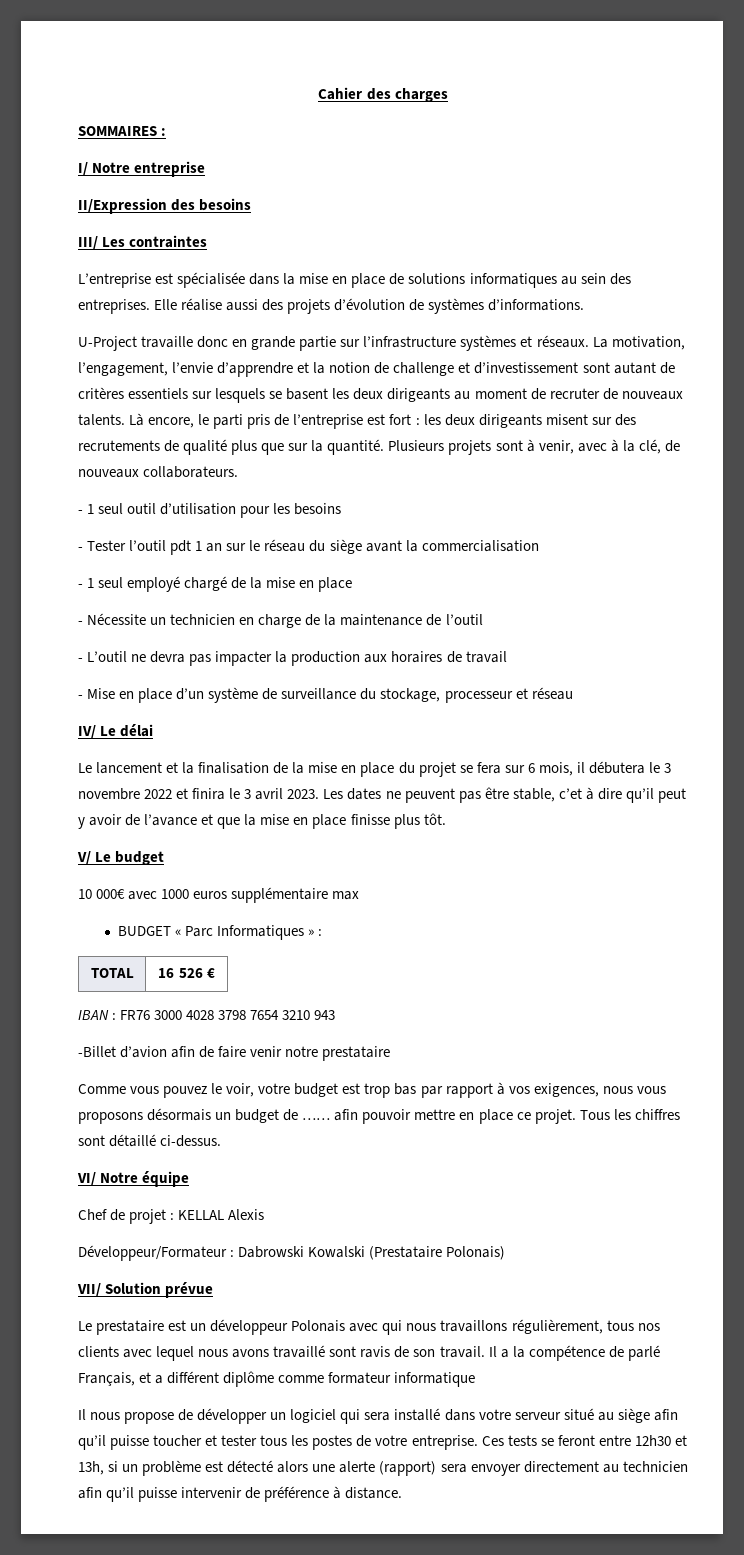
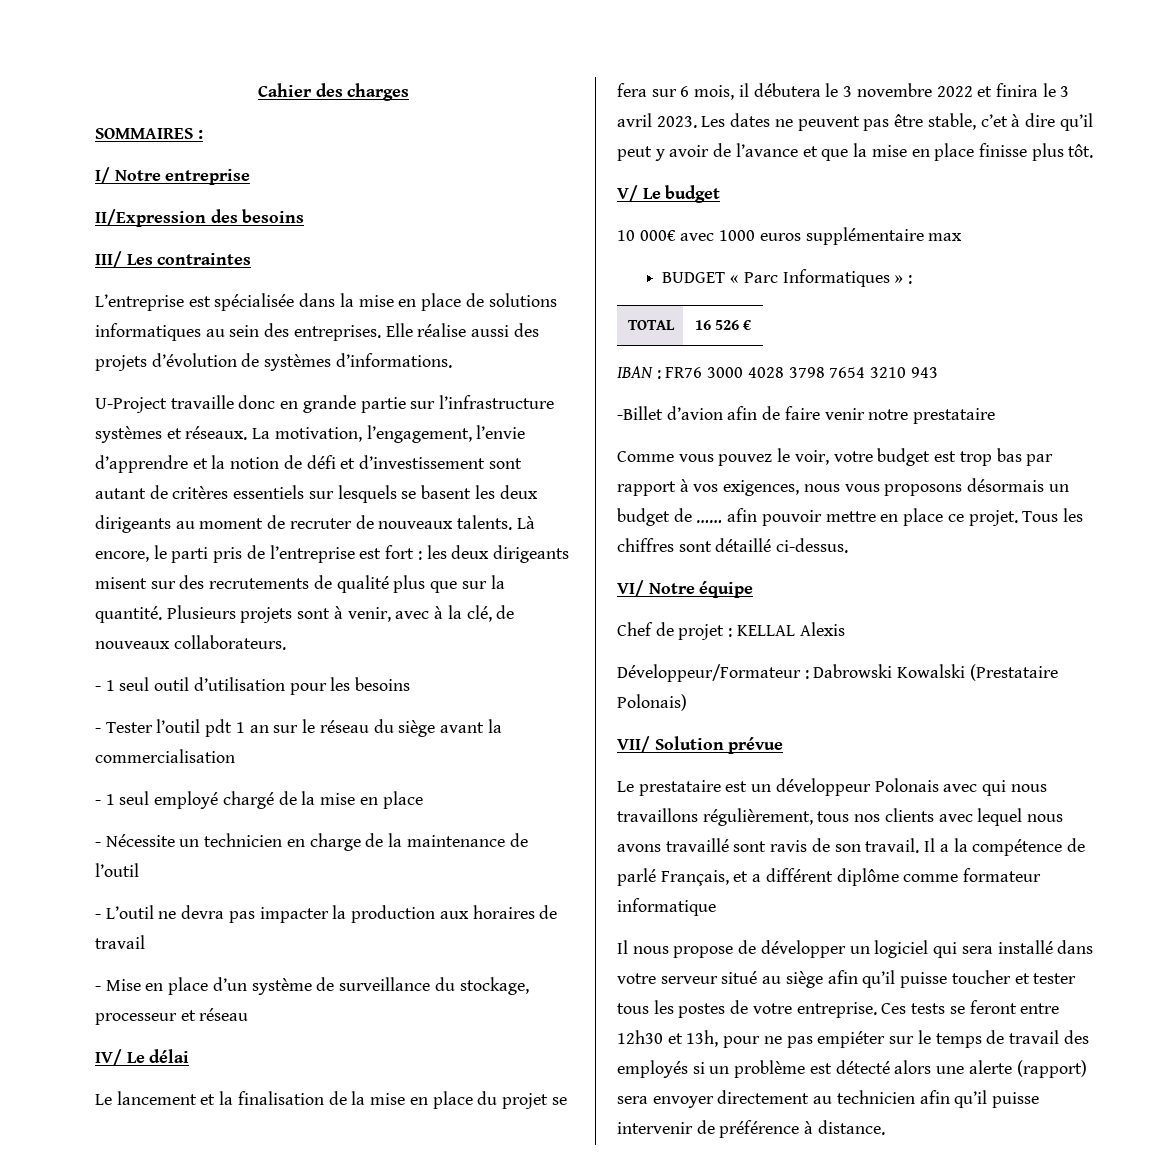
[393,362,455,376] challenge -> [306,455,336,469] défi
(104, 1468) none -> [723,1030,1089,1048] [617,1060,688,1078] pour ne pas empiéter sur le temps de travail des employés

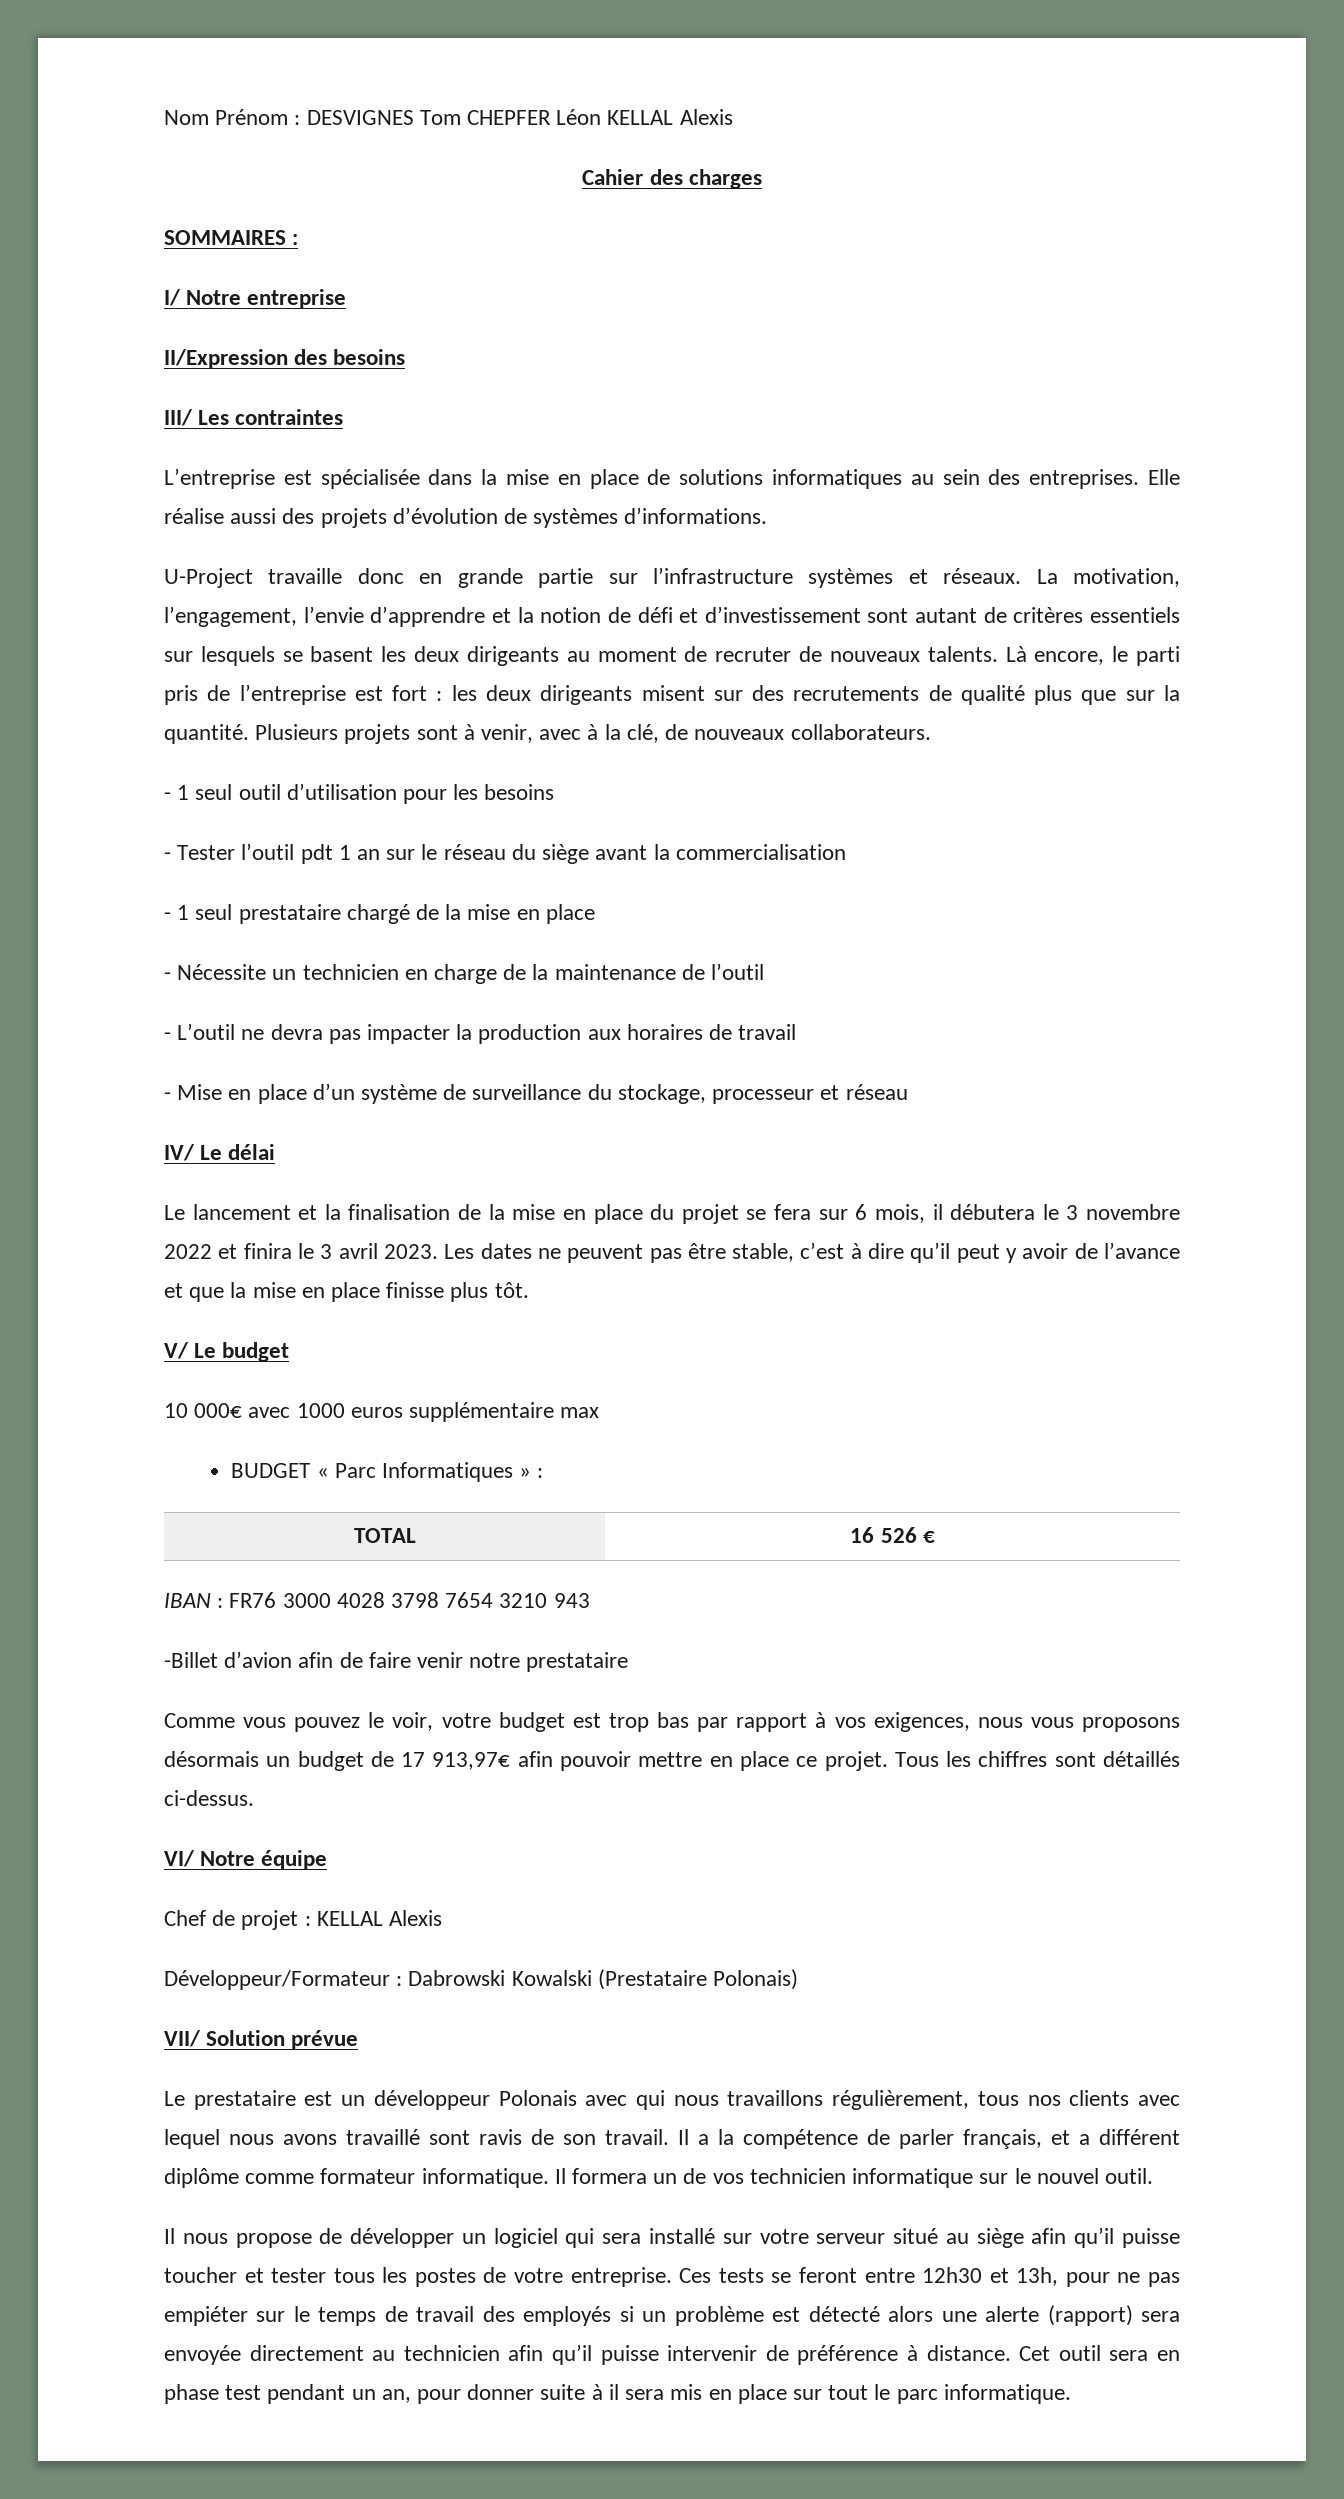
(257, 90) none -> [164,109,733,125] Nom Prénom : DESVIGNES Tom CHEPFER Léon KELLAL Alexis //
[154,791,219,809] employé -> [238,904,341,924] prestataire
[980,114,1008,127] c’et -> [800,1242,845,1259] c’est
[696,520,723,523] …… -> [401,1752,511,1770] 17 913,97€
[715,538,772,552] détaillé -> [1102,1751,1180,1767] détaillés
[617,868,729,886] parlé Français, -> [899,2129,1042,2149] parler français,
[617,898,716,916] informatique -> [421,2168,1153,2188] informatique. Il formera un de vos technicien informatique sur le nouvel outil.
[1057,940,1094,954] dans -> [722,2233,752,2244] sur
[652,1096,714,1108] envoyer -> [164,2345,241,2365] envoyée
(885, 1127) none -> [1019,2345,1181,2361] [164,2384,1071,2404] Cet outil sera en phase test pendant un an, pour donner suite à il sera mis en place sur tout le parc informatique.

